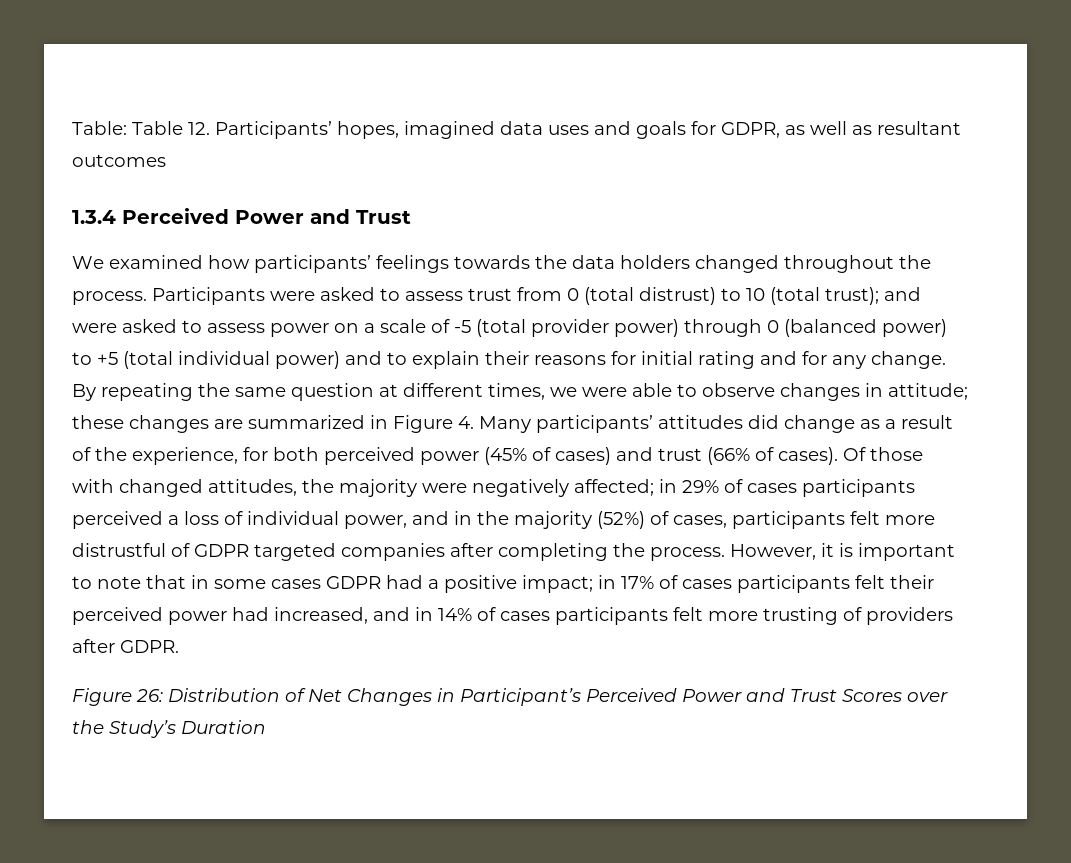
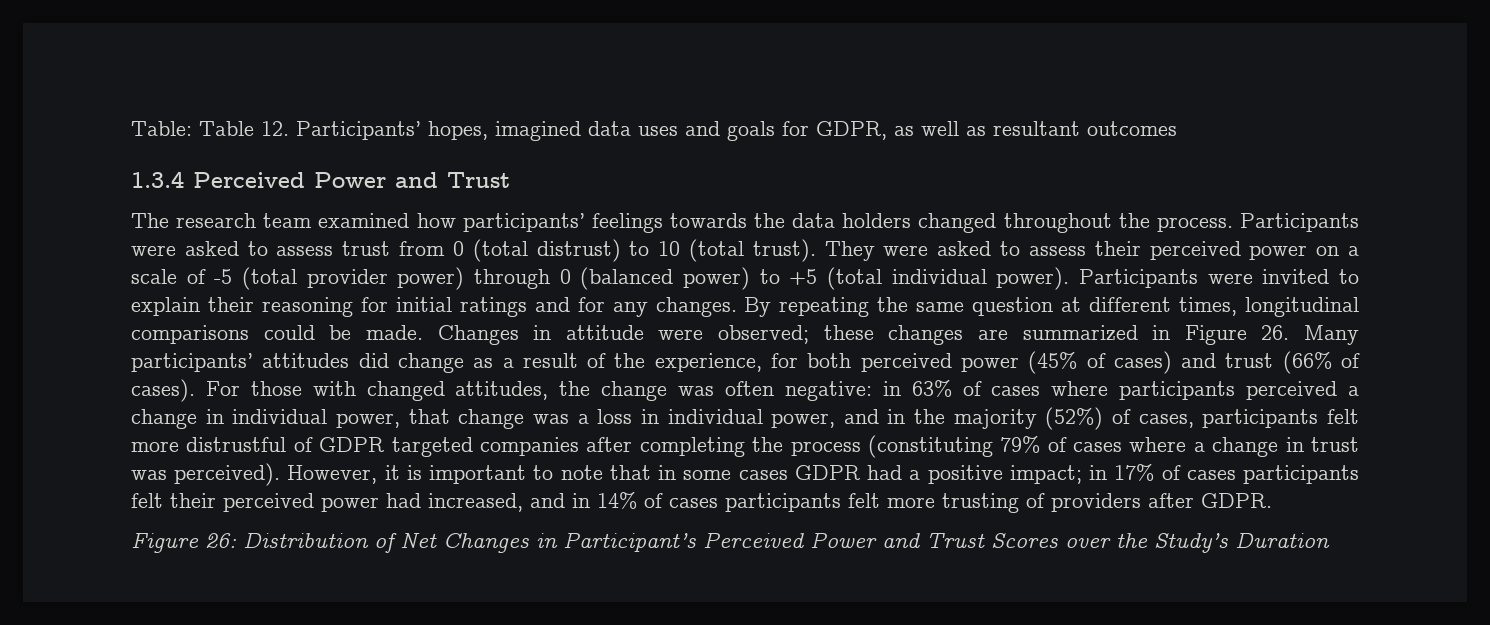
[72,256,104,269] We -> [131,213,313,228] The research team
[825,287,921,305] [72,319,265,333] trust); and were asked to assess -> [752,239,1241,262] trust). They were asked to assess their perceived
[275,351,382,369] power) and -> [996,267,1330,290] power). Participants were invited
[534,355,606,365] reasons -> [261,297,353,317] reasoning
[698,351,755,369] rating -> [459,297,527,317] ratings
[871,351,946,369] change. -> [655,297,737,317] changes.
[550,383,968,401] we were able to observe changes in attitude; -> [1245,297,1359,317] [131,325,809,345] longitudinal comparisons could be made. Changes in attitude were observed;
[458,416,474,429] 4. -> [1261,325,1290,340] 26.
[843,447,866,461] Of -> [205,381,240,396] For
[339,479,797,497] majority were negatively affected; in 29% of cases -> [601,379,1109,401] change was often negative: in 63% of cases where
[184,511,243,525] loss of -> [131,409,659,429] change in individual power, that change was a loss in
[650,547,725,561] process. -> [790,435,1360,458] [131,463,281,486] process (constituting 79% of cases where a change in trust was perceived).

